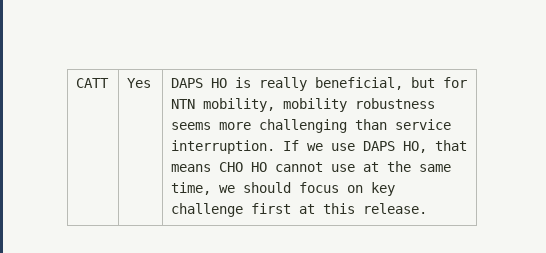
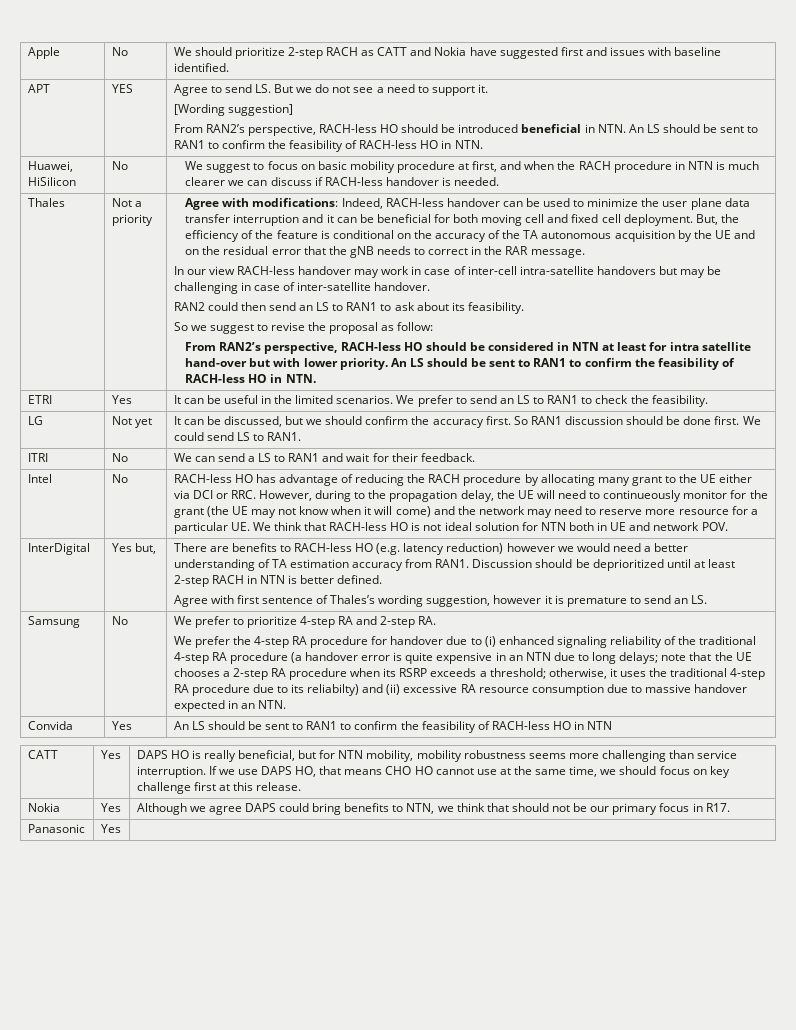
(76, 83) none -> [27,47,60,59] [111,47,128,56] [173,47,722,59] [173,63,229,72] [27,84,50,93] [111,84,133,93] [173,84,488,96] [173,104,293,116] [173,124,759,136] [173,140,483,152] [27,161,73,172] [27,177,76,186] [111,161,128,170] [185,161,760,173] [185,177,500,186] [27,198,65,207] [111,198,142,207] [111,214,153,226] [185,198,750,210] [185,214,739,226] [185,230,755,242] [185,246,585,258] [173,266,722,278] [173,282,431,294] [173,302,524,314] [173,322,434,334] [185,342,751,354] [185,358,735,370] [185,374,316,383] [27,395,52,404] [111,395,132,404] [173,395,708,407] [27,416,43,425] [111,416,152,428] [173,416,761,428] [173,432,302,441] [27,453,48,462] [111,453,128,462] [173,453,475,462] [27,474,52,483] [111,474,128,483] [173,474,753,486] [173,490,768,502] [173,506,758,518] [173,522,728,534] [27,543,90,555] [111,543,156,554] [173,543,689,555] [173,559,735,571] [173,575,383,587] [173,595,708,607] [27,616,80,628] [111,616,128,625] [173,616,437,628] [173,636,757,648] [173,652,752,664] [173,668,766,680] [173,684,748,696] [173,700,286,712] [27,721,73,730] [111,721,132,730] [173,721,613,733] Apple | No | We should prioritize 2-step RACH as CATT and Nokia have suggested first and issues with baseline identified. // APT | YES | Agree to send LS. But we do not see a need to support it. // [Wording suggestion] // From RAN2’s perspective, RACH-less HO should be introduced beneficial in NTN. An LS should be sent to RAN1 to confirm the feasibility of RACH-less HO in NTN. // Huawei, HiSilicon | No | We suggest to focus on basic mobility procedure at first, and when the RACH procedure in NTN is much clearer we can discuss if RACH-less handover is needed. // Thales | Not a priority | Agree with modifications: Indeed, RACH-less handover can be used to minimize the user plane data transfer interruption and it can be beneficial for both moving cell and fixed cell deployment. But, the efficiency of the feature is conditional on the accuracy of the TA autonomous acquisition by the UE and on the residual error that the gNB needs to correct in the RAR message. // In our view RACH-less handover may work in case of inter-cell intra-satellite handovers but may be challenging in case of inter-satellite handover. // RAN2 could then send an LS to RAN1 to ask about its feasibility. // So we suggest to revise the proposal as follow: // From RAN2’s perspective, RACH-less HO should be considered in NTN at least for intra satellite hand-over but with lower priority. An LS should be sent to RAN1 to confirm the feasibility of RACH-less HO in NTN. // ETRI | Yes | It can be useful in the limited scenarios. We prefer to send an LS to RAN1 to check the feasibility. // LG | Not yet | It can be discussed, but we should confirm the accuracy first. So RAN1 discussion should be done first. We could send LS to RAN1. // ITRI | No | We can send a LS to RAN1 and wait for their feedback. // Intel | No | RACH-less HO has advantage of reducing the RACH procedure by allocating many grant to the UE either via DCI or RRC. However, during to the propagation delay, the UE will need to continueously monitor for the grant (the UE may not know when it will come) and the network may need to reserve more resource for a particular UE. We think that RACH-less HO is not ideal solution for NTN both in UE and network POV. // InterDigital | Yes but, | There are benefits to RACH-less HO (e.g. latency reduction) however we would need a better understanding of TA estimation accuracy from RAN1. Discussion should be deprioritized until at least 2-step RACH in NTN is better defined. // Agree with first sentence of Thales’s wording suggestion, however it is premature to send an LS. // Samsung | No | We prefer to prioritize 4-step RA and 2-step RA. // We prefer the 4-step RA procedure for handover due to (i) enhanced signaling reliability of the traditional 4-step RA procedure (a handover error is quite expensive in an NTN due to long delays; note that the UE chooses a 2-step RA procedure when its RSRP exceeds a threshold; otherwise, it uses the traditional 4-step RA procedure due to its reliabilty) and (ii) excessive RA resource consumption due to massive handover expected in an NTN. // Convida | Yes | An LS should be sent to RAN1 to confirm the feasibility of RACH-less HO in NTN //
(428, 208) none -> [27,803,60,812] [100,803,121,812] [136,803,730,815] [27,824,85,833] [100,824,121,833] // Nokia | Yes | Although we agree DAPS could bring benefits to NTN, we think that should not be our primary focus in R17. // Panasonic | Yes |

